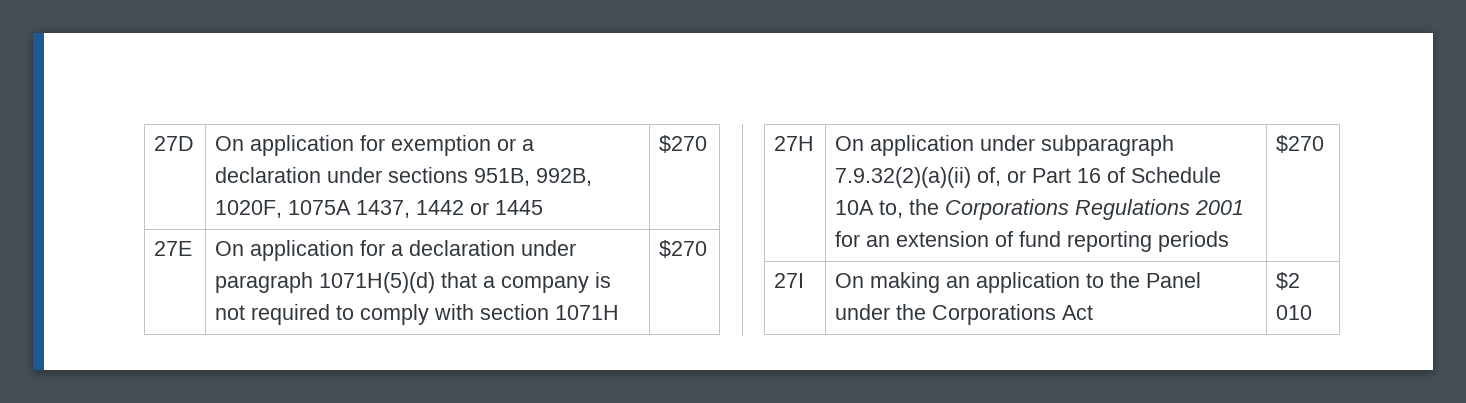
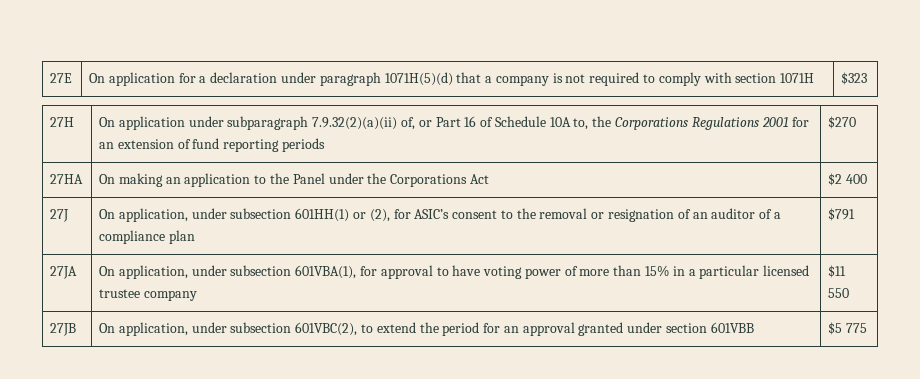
[154,136,195,151] [215,135,535,156] [215,167,593,186] [215,200,544,218] [659,135,708,153] 27D | On application for exemption or a declaration under sections 951B, 992B, 1020F, 1075A 1437, 1442 or 1445 | $270 // -> (50, 78) none
[659,240,708,258] $270 -> [841,72,868,85] $323
[774,273,805,288] 27I -> [50,174,84,184] 27HA
[1276,305,1313,320] 010 -> [845,174,867,184] [50,209,70,222] [99,208,781,222] [99,230,195,244] [828,208,856,221] [50,266,78,279] [99,265,810,279] [99,289,197,301] [828,265,847,278] [828,288,850,298] [50,323,77,336] [99,322,754,336] [828,322,867,335] 400 // 27J | On application, under subsection 601HH(1) or (2), for ASIC’s consent to the removal or resignation of an auditor of a compliance plan | $791 // 27JA | On application, under subsection 601VBA(1), for approval to have voting power of more than 15% in a particular licensed trustee company | $11 550 // 27JB | On application, under subsection 601VBC(2), to extend the period for an approval granted under section 601VBB | $5 775

